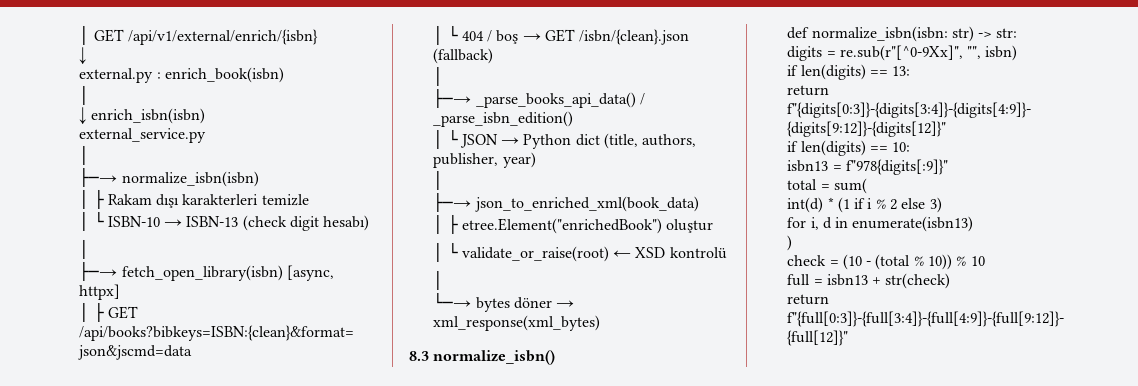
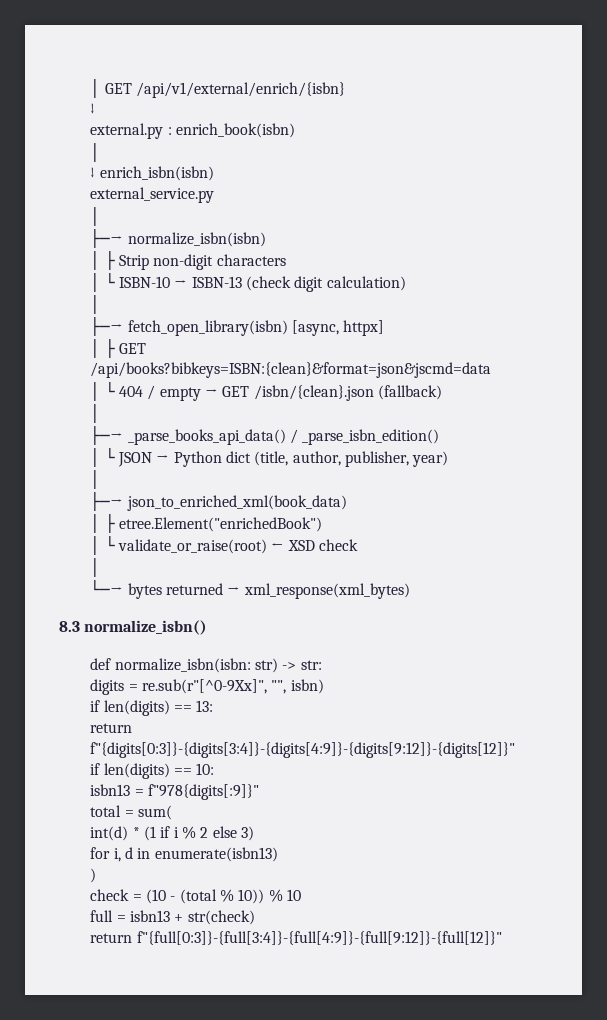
[107,194,309,208] Rakam dışı karakterleri temizle -> [118,254,286,270] Strip non-digit characters
[323,215,370,231] hesabı) -> [326,276,406,291] calculation)
[496,30,519,44] boş -> [159,387,201,401] empty
[642,134,697,147] authors, -> [292,451,341,466] author,
[666,219,714,233] oluştur -> (322, 524) none
[669,247,727,259] kontrolü -> [318,539,358,551] check
[513,297,552,309] döner -> [165,583,223,595] returned

